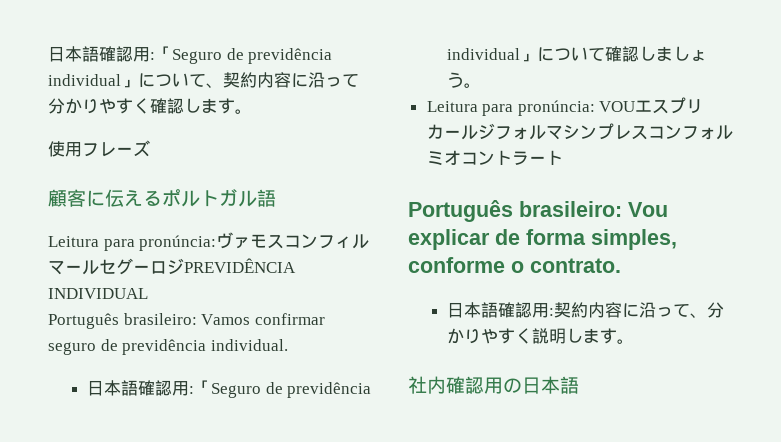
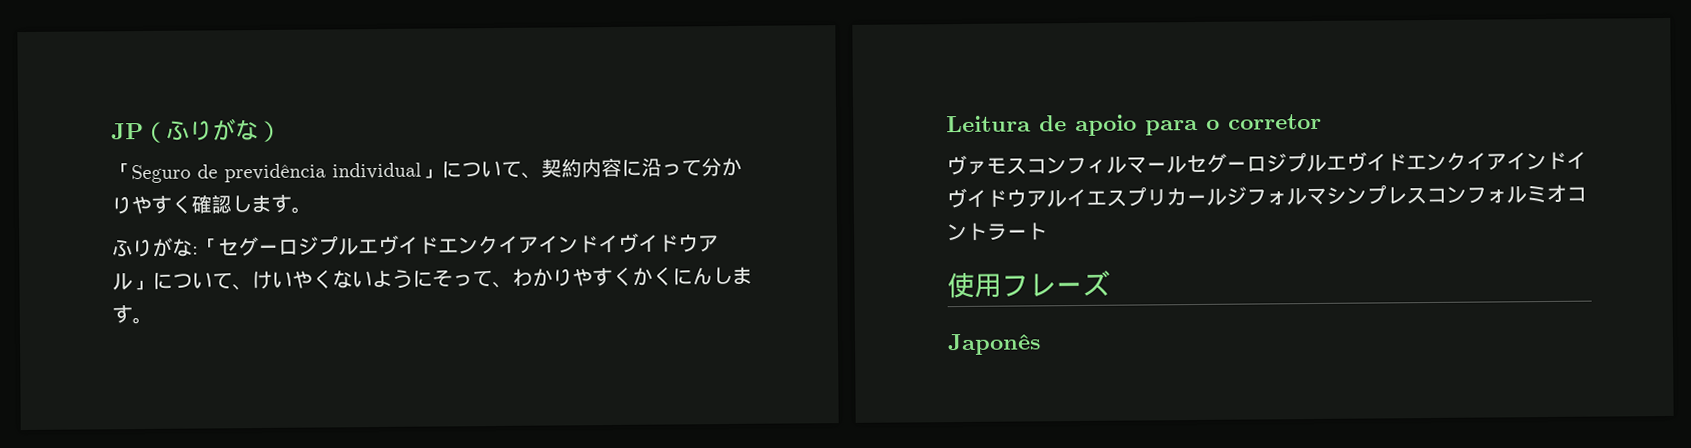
[48,46,155,62] 日本語確認用: -> [111,118,282,144] JP（ふりがな） //
[48,140,150,157] [48,189,276,207] [48,235,217,251] 使用フレーズ // 顧客に伝えるポルトガル語 // Leitura para pronúncia: -> [112,232,719,258] [112,266,753,291] [112,305,153,325] [946,113,1322,137] ふりがな:「セグーロジプルエヴイドエンクイアインドイヴイドウアル」について、けいやくないようにそって、わかりやすくかくにんします。 // Leitura de apoio para o corretor //
[184,258,296,273] [48,288,148,299] [48,313,325,329] [48,339,288,355] [87,380,372,398] [447,46,708,62] [447,72,482,88] [426,100,636,116] PREVIDÊNCIA INDIVIDUAL // Português brasileiro: Vamos confirmar seguro de previdência individual. // 日本語確認用:「Seguro de previdência individual」について確認しましょう。 // Leitura para pronúncia: VOU -> [1286,151,1587,173] [946,187,1087,209] プルエヴイドエンクイアインドイヴイドウアルイ
[408,200,668,222] [408,229,677,250] [408,257,621,273] [447,302,725,318] [447,328,635,344] [408,376,579,394] Português brasileiro: Vou explicar de forma simples, conforme o contrato. // 日本語確認用:契約内容に沿って、分かりやすく説明します。 // 社内確認用の日本語 -> [947,270,1110,299] [947,333,1041,356] 使用フレーズ // Japonês

